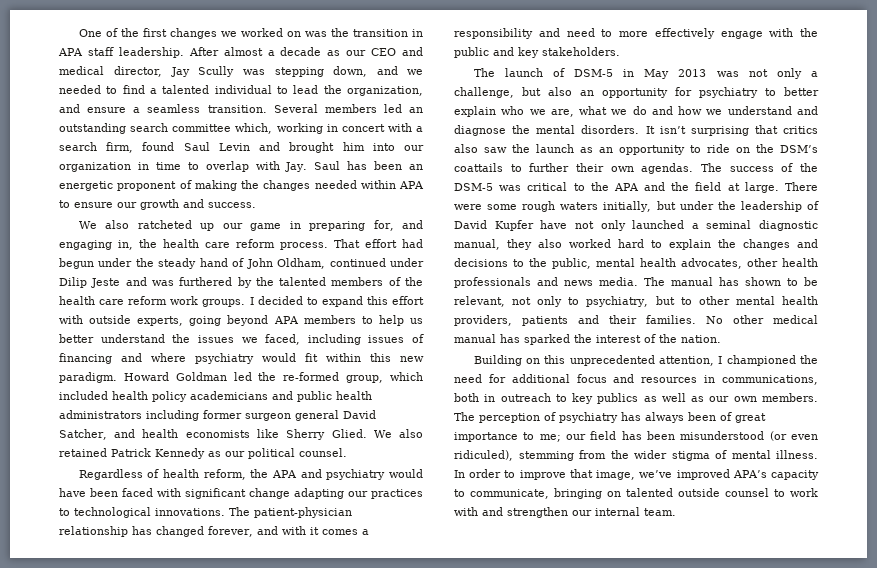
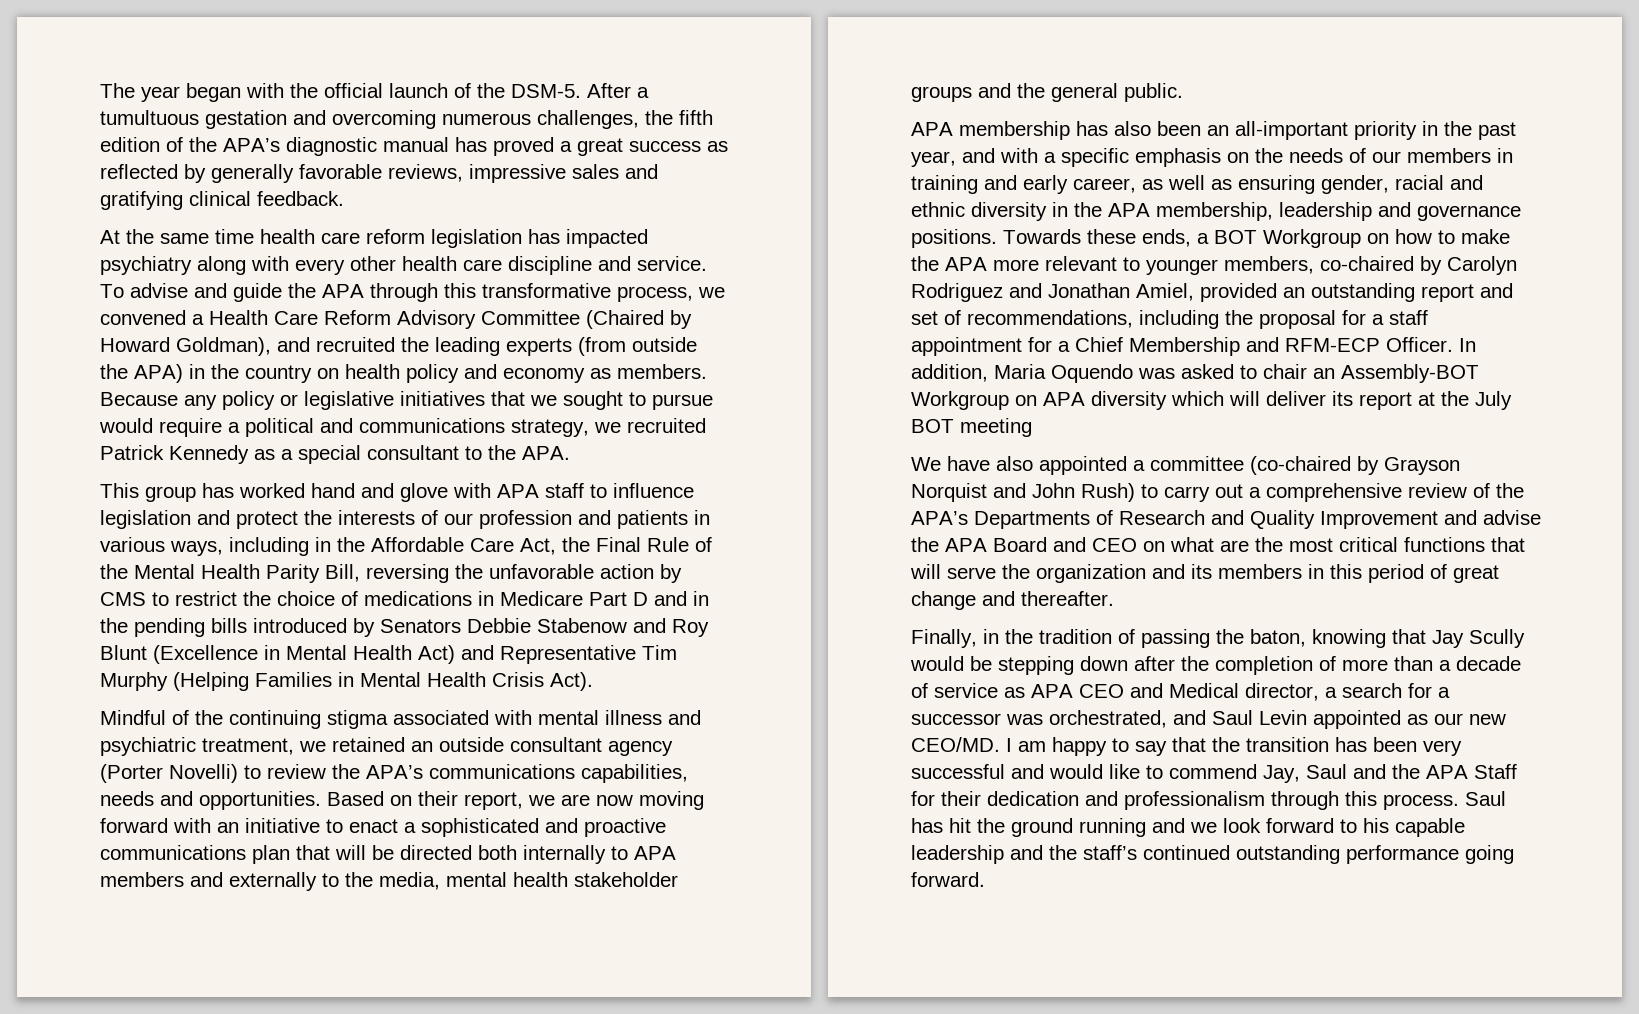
[78,28,423,39] [58,47,423,58] [59,66,423,77] [59,85,423,96] [59,104,423,113] [59,123,423,134] [59,142,425,153] [59,161,424,172] [59,180,424,191] [59,199,256,210] [78,220,423,231] [59,239,423,250] [59,258,425,269] [59,277,424,288] [59,296,424,307] [59,315,423,326] [59,334,424,345] [59,353,424,364] [59,372,423,383] [59,391,372,402] [59,410,376,421] [59,429,423,440] [59,448,347,459] [78,469,424,480] [59,488,423,499] [59,507,352,518] [59,526,369,537] [454,28,818,39] [454,47,620,58] [473,68,818,79] [454,87,819,98] [454,106,818,117] [454,125,818,136] [454,144,818,155] [454,163,818,174] [454,182,818,193] [454,201,819,212] [454,220,818,231] [454,239,818,250] [454,258,818,269] [454,277,818,288] [454,296,818,307] [454,315,818,326] [454,334,721,345] [473,355,818,366] [454,374,818,385] [454,393,818,404] [454,412,766,423] [454,431,818,442] [454,450,818,461] [454,469,819,480] [454,488,818,499] [454,507,676,518] One of the first changes we worked on was the transition in APA staff leadership. After almost a decade as our CEO and medical director, Jay Scully was stepping down, and we needed to find a talented individual to lead the organization, and ensure a seamless transition. Several members led an outstanding search committee which, working in concert with a search firm, found Saul Levin and brought him into our organization in time to overlap with Jay. Saul has been an energetic proponent of making the changes needed within APA to ensure our growth and success. // We also ratcheted up our game in preparing for, and engaging in, the health care reform process. That effort had begun under the steady hand of John Oldham, continued under Dilip Jeste and was furthered by the talented members of the health care reform work groups. I decided to expand this effort with outside experts, going beyond APA members to help us better understand the issues we faced, including issues of financing and where psychiatry would fit within this new paradigm. Howard Goldman led the re-formed group, which included health policy academicians and public health administrators including former surgeon general David Satcher, and health economists like Sherry Glied. We also retained Patrick Kennedy as our political counsel. // Regardless of health reform, the APA and psychiatry would have been faced with significant change adapting our practices to technological innovations. The patient-physician relationship has changed forever, and with it comes a responsibility and need to more effectively engage with the public and key stakeholders. // The launch of DSM-5 in May 2013 was not only a challenge, but also an opportunity for psychiatry to better explain who we are, what we do and how we understand and diagnose the mental disorders. It isn’t surprising that critics also saw the launch as an opportunity to ride on the DSM’s coattails to further their own agendas. The success of the DSM-5 was critical to the APA and the field at large. There were some rough waters initially, but under the leadership of David Kupfer have not only launched a seminal diagnostic manual, they also worked hard to explain the changes and decisions to the public, mental health advocates, other health professionals and news media. The manual has shown to be relevant, not only to psychiatry, but to other mental health providers, patients and their families. No other medical manual has sparked the interest of the nation. // Building on this unprecedented attention, I championed the need for additional focus and resources in communications, both in outreach to key publics as well as our own members. The perception of psychiatry has always been of great importance to me; our field has been misunderstood (or even ridiculed), stemming from the wider stigma of mental illness. In order to improve that image, we’ve improved APA’s capacity to communicate, bringing on talented outside counsel to work with and strengthen our internal team. -> [100,83,649,102] [100,110,713,129] [100,137,728,156] [100,164,658,183] [100,191,344,210] [100,229,648,248] [100,256,707,275] [100,283,725,302] [100,310,692,329] [100,337,697,356] [100,364,707,383] [100,391,713,410] [99,418,706,437] [100,445,570,464] [100,483,694,502] [100,510,710,529] [100,537,712,556] [100,564,682,583] [100,591,709,606] [100,618,709,637] [100,645,677,664] [100,672,593,691] [100,710,701,729] [100,737,673,756] [100,764,688,783] [100,791,704,810] [100,818,666,837] [100,845,676,864] [100,872,678,891] [911,83,1183,102] [911,121,1516,140] [911,148,1513,167] [911,175,1483,194] [911,202,1521,221] [911,229,1510,248] [911,256,1517,275] [911,283,1513,302] [911,310,1428,329] [911,337,1476,356] [911,364,1479,383] [911,391,1512,410] [911,418,1032,437] [911,456,1460,475] [911,483,1524,502] [911,510,1541,529] [911,537,1525,552] [910,564,1499,583] [911,591,1114,610] [911,629,1525,648] [910,656,1521,675] [911,683,1450,701] [911,710,1506,729] [911,737,1462,756] [911,764,1517,783] [911,791,1506,810] [911,818,1465,837] [911,845,1514,864] [911,872,985,887] The year began with the official launch of the DSM-5. After a tumultuous gestation and overcoming numerous challenges, the fifth edition of the APA’s diagnostic manual has proved a great success as reflected by generally favorable reviews, impressive sales and gratifying clinical feedback. // At the same time health care reform legislation has impacted psychiatry along with every other health care discipline and service. To advise and guide the APA through this transformative process, we convened a Health Care Reform Advisory Committee (Chaired by Howard Goldman), and recruited the leading experts (from outside the APA) in the country on health policy and economy as members. Because any policy or legislative initiatives that we sought to pursue would require a political and communications strategy, we recruited Patrick Kennedy as a special consultant to the APA. // This group has worked hand and glove with APA staff to influence legislation and protect the interests of our profession and patients in various ways, including in the Affordable Care Act, the Final Rule of the Mental Health Parity Bill, reversing the unfavorable action by CMS to restrict the choice of medications in Medicare Part D and in the pending bills introduced by Senators Debbie Stabenow and Roy Blunt (Excellence in Mental Health Act) and Representative Tim Murphy (Helping Families in Mental Health Crisis Act). // Mindful of the continuing stigma associated with mental illness and psychiatric treatment, we retained an outside consultant agency (Porter Novelli) to review the APA’s communications capabilities, needs and opportunities. Based on their report, we are now moving forward with an initiative to enact a sophisticated and proactive communications plan that will be directed both internally to APA members and externally to the media, mental health stakeholder groups and the general public. // APA membership has also been an all-important priority in the past year, and with a specific emphasis on the needs of our members in training and early career, as well as ensuring gender, racial and ethnic diversity in the APA membership, leadership and governance positions. Towards these ends, a BOT Workgroup on how to make the APA more relevant to younger members, co-chaired by Carolyn Rodriguez and Jonathan Amiel, provided an outstanding report and set of recommendations, including the proposal for a staff appointment for a Chief Membership and RFM-ECP Officer. In addition, Maria Oquendo was asked to chair an Assembly-BOT Workgroup on APA diversity which will deliver its report at the July BOT meeting // We have also appointed a committee (co-chaired by Grayson Norquist and John Rush) to carry out a comprehensive review of the APA’s Departments of Research and Quality Improvement and advise the APA Board and CEO on what are the most critical functions that will serve the organization and its members in this period of great change and thereafter. // Finally, in the tradition of passing the baton, knowing that Jay Scully would be stepping down after the completion of more than a decade of service as APA CEO and Medical director, a search for a successor was orchestrated, and Saul Levin appointed as our new CEO/MD. I am happy to say that the transition has been very successful and would like to commend Jay, Saul and the APA Staff for their dedication and professionalism through this process. Saul has hit the ground running and we look forward to his capable leadership and the staff’s continued outstanding performance going forward.

